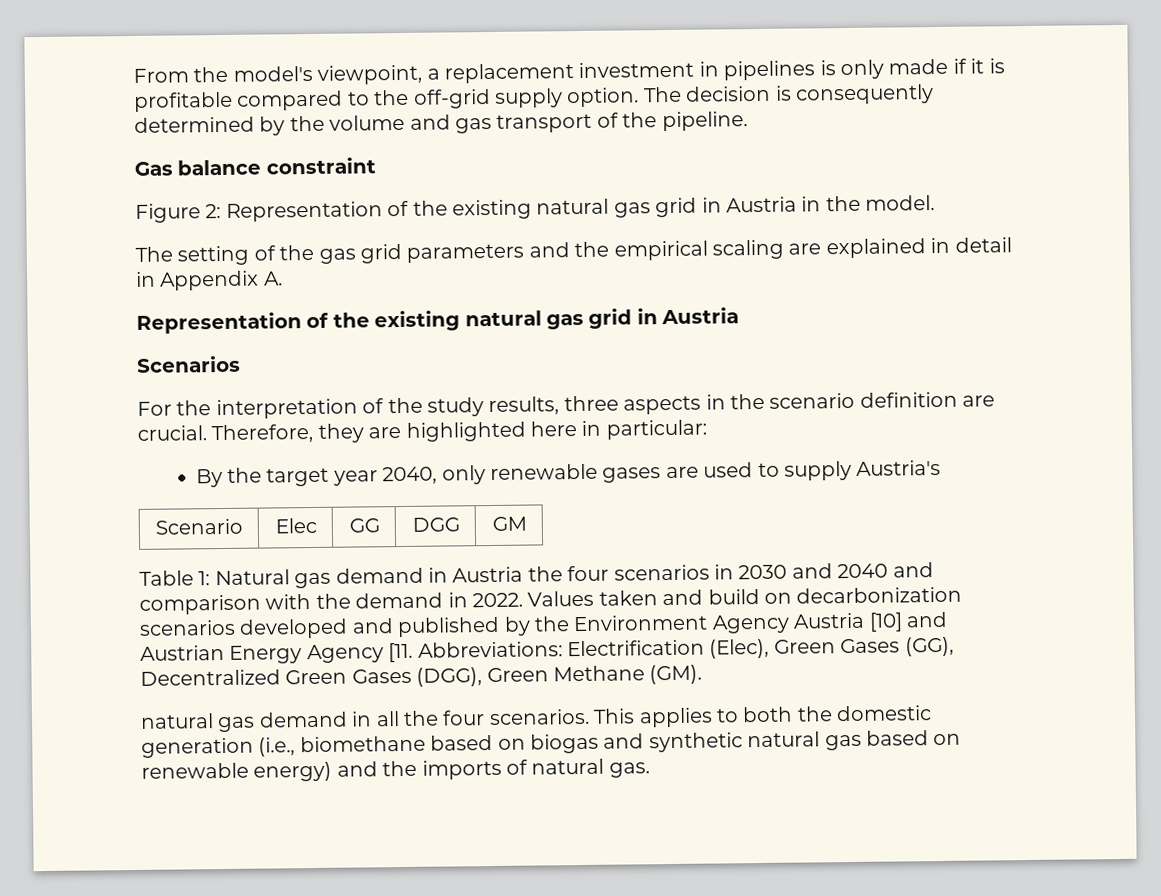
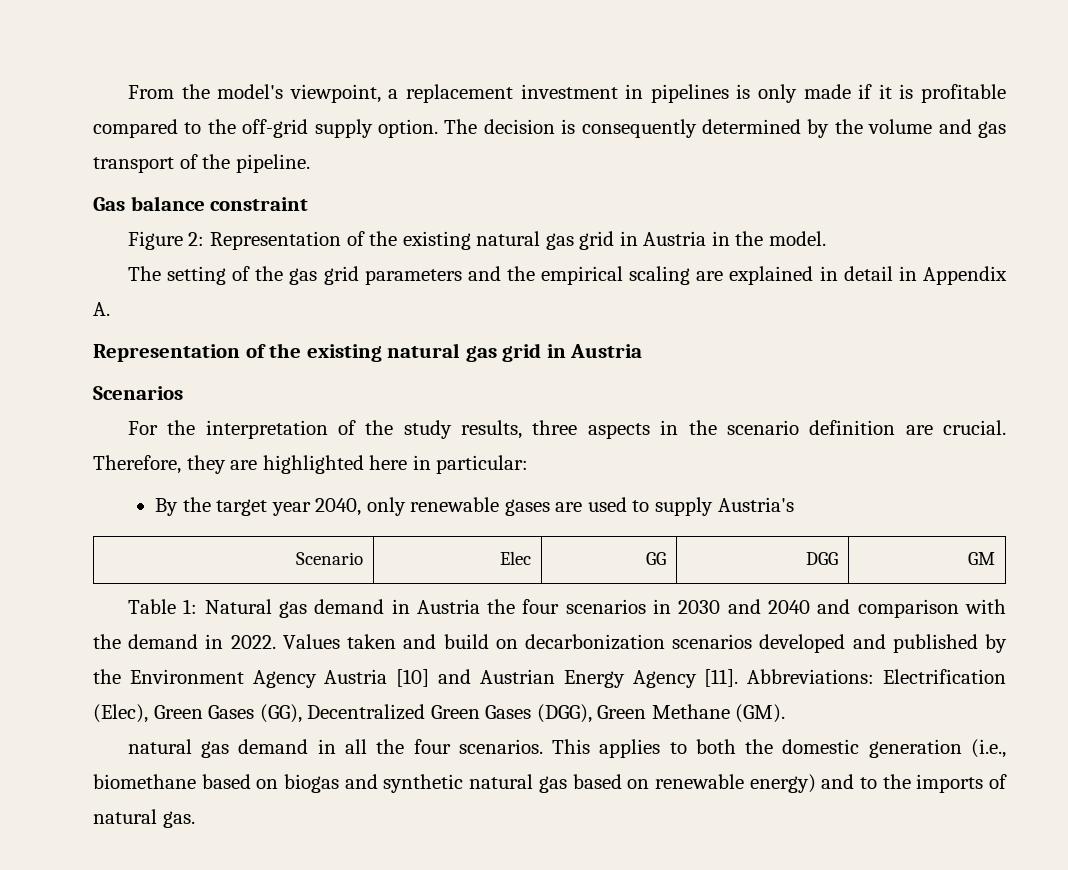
[388,642,414,663] [11. -> [704,669,739,687] [11].
(378, 769) none -> [859,777,877,789] to

